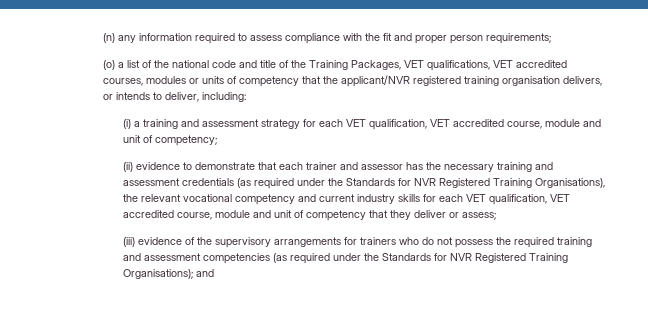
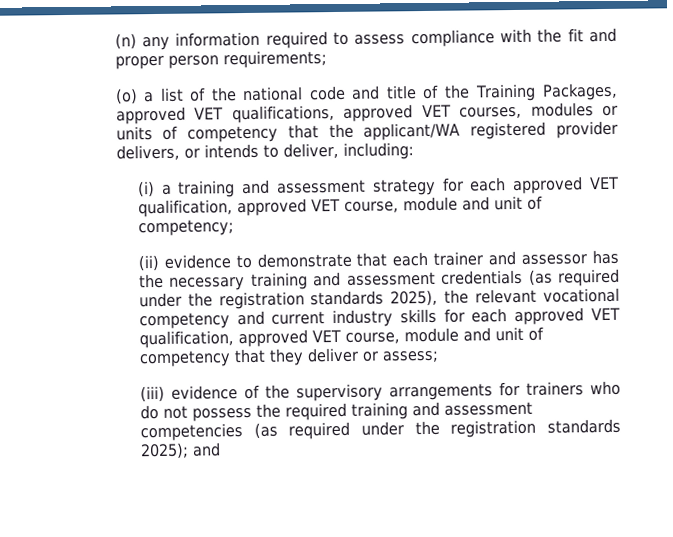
(401, 65) none -> [115,106,186,125] approved
[492,60,567,68] VET accredited -> [343,104,451,122] approved VET
[340,75,560,87] applicant/NVR registered training organisation -> [363,120,618,141] applicant/WA registered provider
[345,119,504,130] VET qualification, VET accredited -> [512,176,619,195] [137,198,340,218] approved VET qualification, approved VET
[345,178,605,188] Standards for NVR Registered Training Organisations), -> [218,289,439,310] registration standards 2025),
[465,194,570,205] [122,210,174,218] VET qualification, VET accredited -> [514,307,620,326] [138,329,341,349] approved VET qualification, approved VET
[381,253,568,263] [122,269,193,279] Standards for NVR Registered Training Organisations); -> [450,418,621,438] [139,442,189,460] registration standards 2025);

